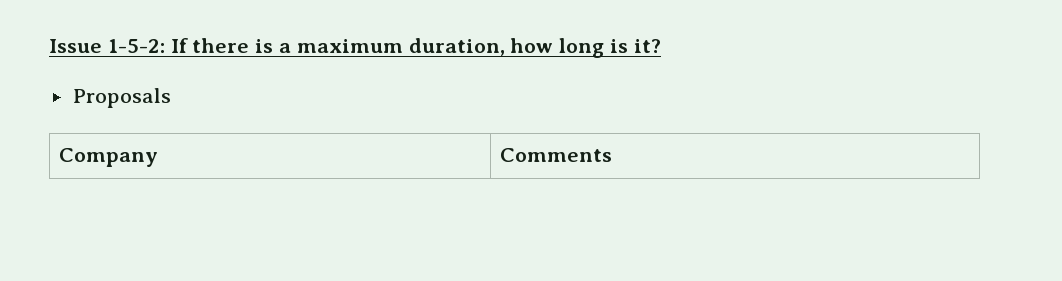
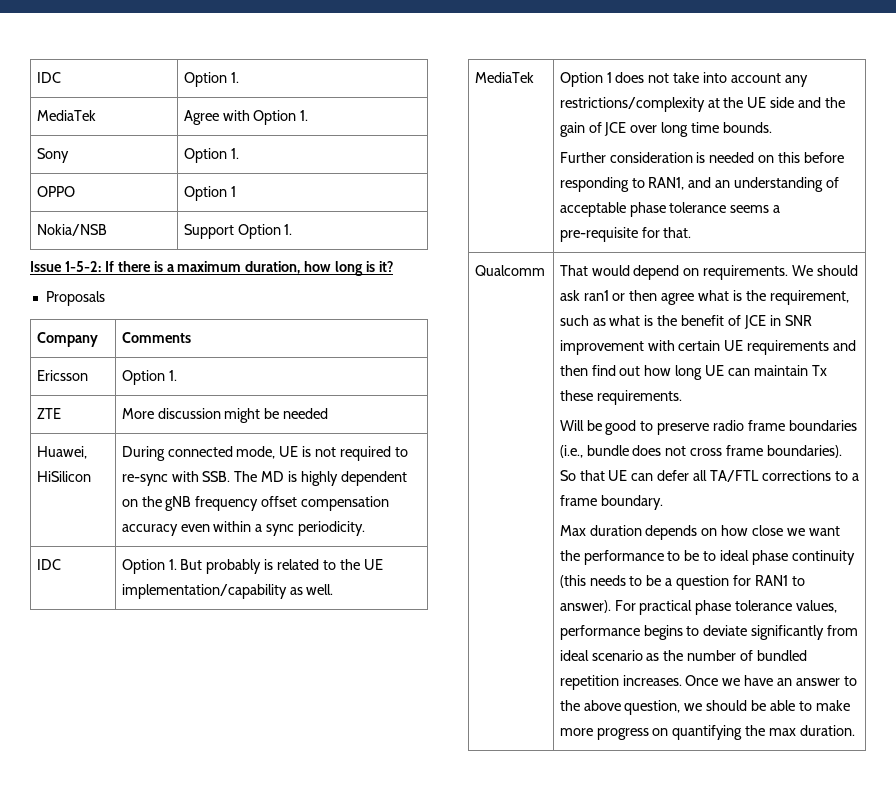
(49, 46) none -> [36,72,61,83] [183,72,239,87] [36,110,96,121] [183,110,309,125] [36,148,69,163] [183,148,239,163] [36,186,75,197] [183,186,236,201] [36,224,107,236] [183,224,293,239] IDC | Option 1. // MediaTek | Agree with Option 1. // Sony | Option 1. // OPPO | Option 1 // Nokia/NSB | Support Option 1. //
(613, 155) none -> [36,370,88,381] [121,370,177,385] [36,408,61,419] [121,408,329,423] [36,446,87,459] [36,471,91,482] [121,446,409,461] [121,471,408,486] [121,496,390,511] [121,521,366,536] [36,559,61,570] [121,559,383,574] [121,584,334,599] [474,72,534,83] [559,72,809,87] [559,97,846,112] [559,122,773,137] [559,152,845,163] [559,177,840,192] [559,202,781,217] [559,227,692,242] [474,265,545,276] [559,265,859,280] [559,290,849,305] [559,315,812,329] [559,340,857,355] [559,365,827,380] [559,390,682,405] [559,420,858,435] [559,445,843,458] [559,470,859,482] [559,495,663,510] [559,525,841,540] [559,550,856,565] [559,575,805,590] [559,600,838,615] [559,625,859,640] [559,650,808,661] [559,675,858,690] [559,700,850,715] [559,725,856,740] // Ericsson | Option 1. // ZTE | More discussion might be needed // Huawei, HiSilicon | During connected mode, UE is not required to re-sync with SSB. The MD is highly dependent on the gNB frequency offset compensation accuracy even within a sync periodicity. // IDC | Option 1. But probably is related to the UE implementation/capability as well. // MediaTek | Option 1 does not take into account any restrictions/complexity at the UE side and the gain of JCE over long time bounds. // Further consideration is needed on this before responding to RAN1, and an understanding of acceptable phase tolerance seems a pre-requisite for that. // Qualcomm | That would depend on requirements. We should ask ran1 or then agree what is the requirement, such as what is the benefit of JCE in SNR improvement with certain UE requirements and then find out how long UE can maintain Tx these requirements. // Will be good to preserve radio frame boundaries (i.e., bundle does not cross frame boundaries). So that UE can defer all TA/FTL corrections to a frame boundary. // Max duration depends on how close we want the performance to be to ideal phase continuity (this needs to be a question for RAN1 to answer). For practical phase tolerance values, performance begins to deviate significantly from ideal scenario as the number of bundled repetition increases. Once we have an answer to the above question, we should be able to make more progress on quantifying the max duration.

